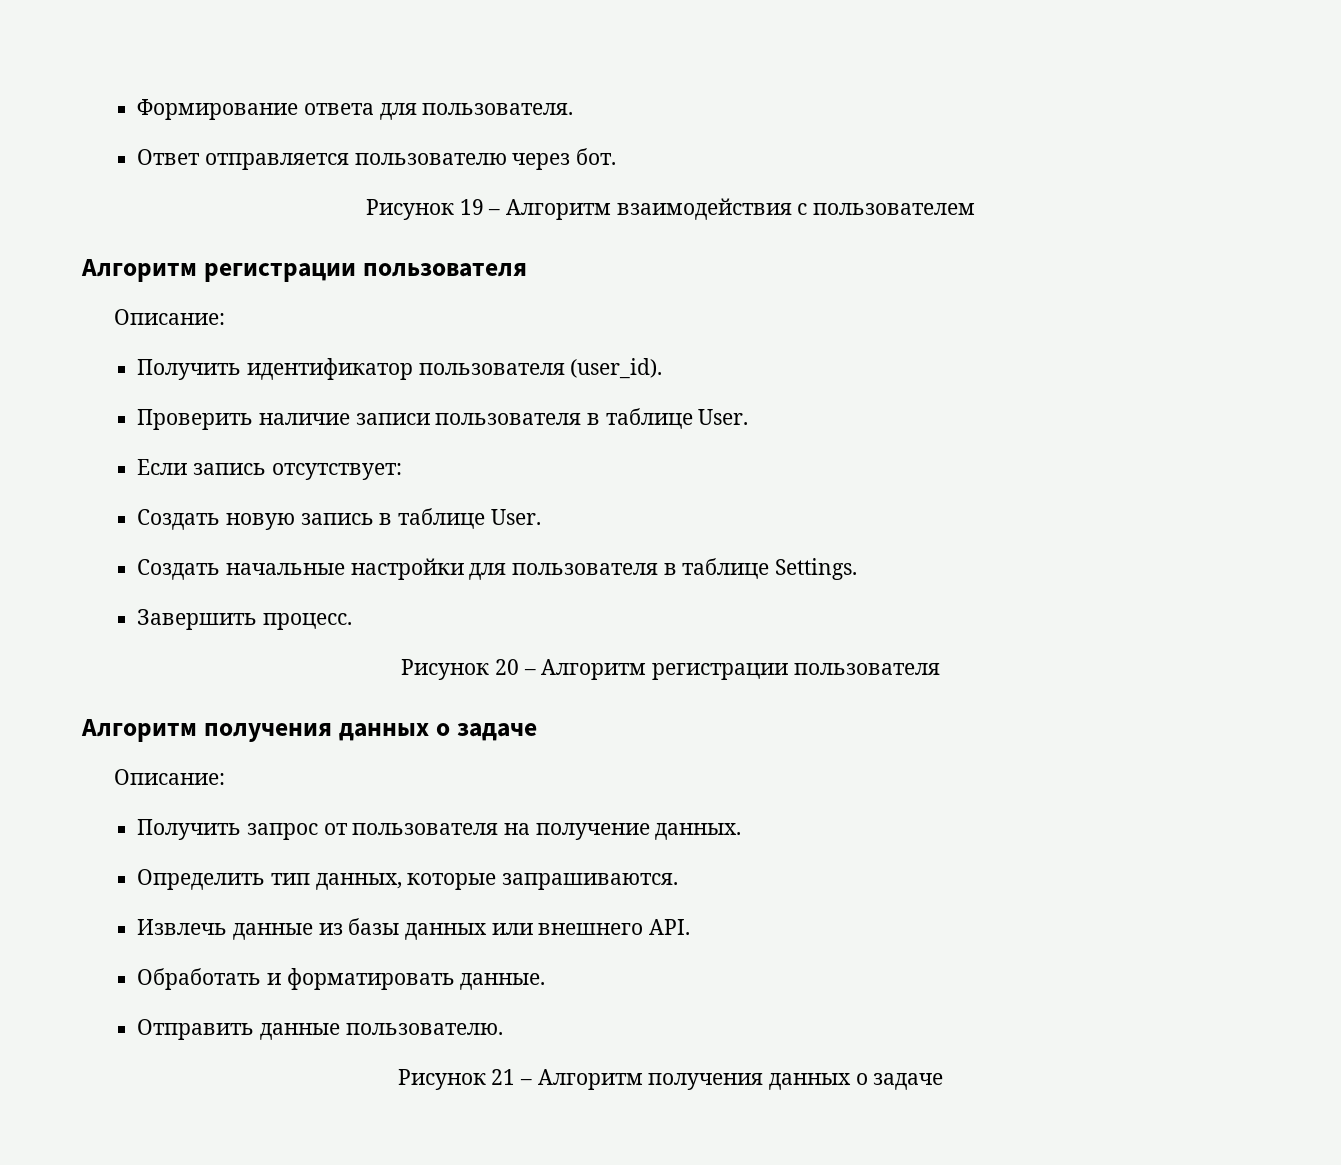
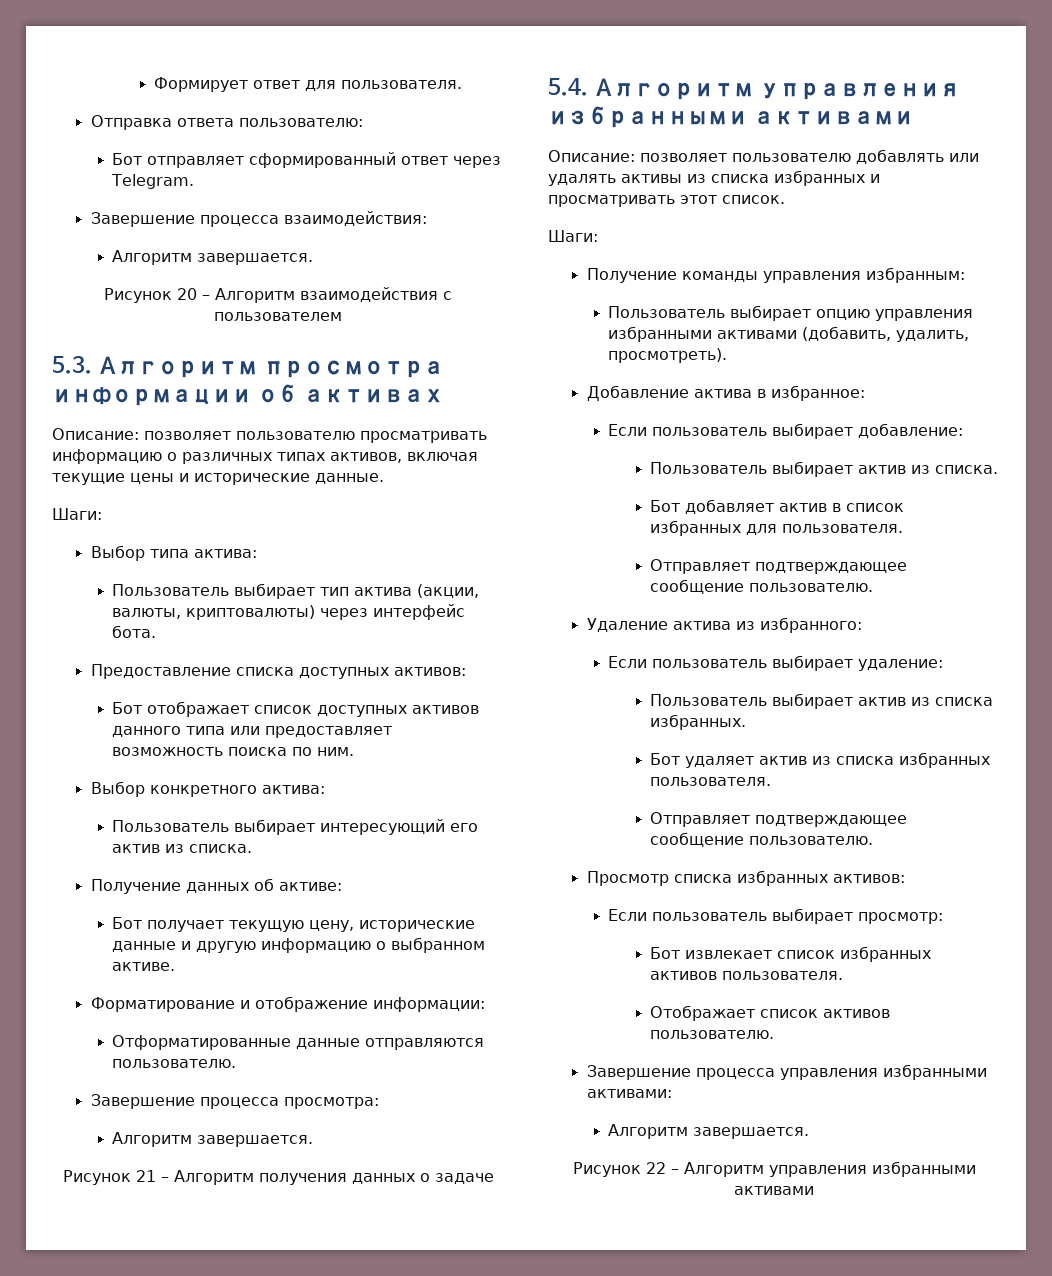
[137,99,574,120] [137,148,617,170] [365,199,484,220] Формирование ответа для пользователя. // Ответ отправляется пользователю через бот. // Рисунок 19 -> [154,77,463,92] [90,115,363,130] [112,152,502,168] [111,174,195,189] [90,211,427,227] [112,250,314,265] [104,288,197,303] Формирует ответ для пользователя. // Отправка ответа пользователю: // Бот отправляет сформированный ответ через Telegram. // Завершение процесса взаимодействия: // Алгоритм завершается. // Рисунок 20
[81,259,527,282] [114,309,226,325] [137,358,663,380] [137,408,749,430] [137,459,402,480] [137,508,541,530] [137,558,858,580] [137,609,352,630] [401,659,940,680] [81,719,537,742] [114,769,226,785] [137,819,742,840] [137,869,679,890] [137,918,691,940] [137,968,546,990] [137,1019,503,1040] Алгоритм регистрации пользователя // Описание: // Получить идентификатор пользователя (user_id). // Проверить наличие записи пользователя в таблице User. // Если запись отсутствует: // Создать новую запись в таблице User. // Создать начальные настройки для пользователя в таблице Settings. // Завершить процесс. // Рисунок 20 – Алгоритм регистрации пользователя // Алгоритм получения данных о задаче // Описание: // Получить запрос от пользователя на получение данных. // Определить тип данных, которые запрашиваются. // Извлечь данные из базы данных или внешнего API. // Обработать и форматировать данные. // Отправить данные пользователю. -> [52,356,444,378] [52,384,444,406] [52,428,487,443] [52,449,478,464] [52,473,384,485] [52,508,102,520] [90,545,257,561] [112,583,480,599] [112,604,466,620] [112,625,157,638] [90,664,466,679] [112,701,480,717] [112,726,393,738] [112,747,355,756] [90,781,325,797] [112,819,479,835] [112,844,253,853] [90,878,342,894] [112,917,476,932] [112,937,486,953] [112,962,176,971] [90,996,485,1012] [112,1035,485,1050] [112,1059,237,1068] [90,1094,379,1109] [112,1132,314,1147] 5.3. Алгоритм просмотра информации об активах // Описание: позволяет пользователю просматривать информацию о различных типах активов, включая текущие цены и исторические данные. // Шаги: // Выбор типа актива: // Пользователь выбирает тип актива (акции, валюты, криптовалюты) через интерфейс бота. // Предоставление списка доступных активов: // Бот отображает список доступных активов данного типа или предоставляет возможность поиска по ним. // Выбор конкретного актива: // Пользователь выбирает интересующий его актив из списка. // Получение данных об активе: // Бот получает текущую цену, исторические данные и другую информацию о выбранном активе. // Форматирование и отображение информации: // Отформатированные данные отправляются пользователю. // Завершение процесса просмотра: // Алгоритм завершается.
(944, 1081) none -> [548,78,960,100] [548,106,914,128] [548,149,979,164] [548,170,880,186] [548,195,785,207] [548,230,598,242] [586,267,965,283] [608,305,974,321] [608,326,970,342] [608,348,728,363] [586,385,865,401] [608,423,964,439] [650,461,999,477] [650,499,905,514] [650,520,904,536] [650,559,908,574] [650,579,874,594] [586,617,862,633] [608,655,944,671] [650,693,994,709] [650,714,747,730] [650,752,991,768] [650,777,772,786] [650,812,908,827] [650,832,874,847] [586,870,905,886] [608,908,944,924] [650,946,932,962] [650,971,844,980] [650,1005,891,1021] [650,1030,775,1039] [586,1064,987,1080] [586,1089,672,1098] [608,1124,810,1139] [572,1161,976,1177] [734,1186,814,1195] // 5.4. Алгоритм управления избранными активами // Описание: позволяет пользователю добавлять или удалять активы из списка избранных и просматривать этот список. // Шаги: // Получение команды управления избранным: // Пользователь выбирает опцию управления избранными активами (добавить, удалить, просмотреть). // Добавление актива в избранное: // Если пользователь выбирает добавление: // Пользователь выбирает актив из списка. // Бот добавляет актив в список избранных для пользователя. // Отправляет подтверждающее сообщение пользователю. // Удаление актива из избранного: // Если пользователь выбирает удаление: // Пользователь выбирает актив из списка избранных. // Бот удаляет актив из списка избранных пользователя. // Отправляет подтверждающее сообщение пользователю. // Просмотр списка избранных активов: // Если пользователь выбирает просмотр: // Бот извлекает список избранных активов пользователя. // Отображает список активов пользователю. // Завершение процесса управления избранными активами: // Алгоритм завершается. // Рисунок 22 – Алгоритм управления избранными активами

